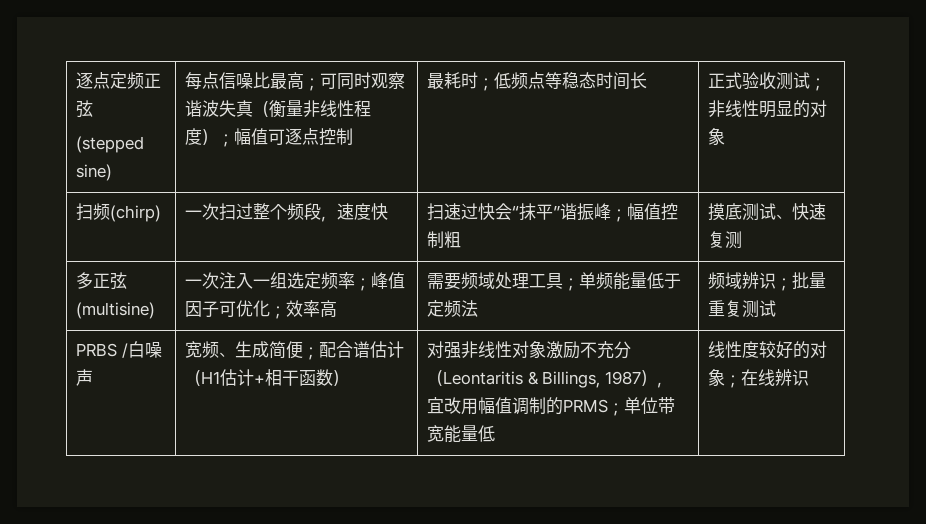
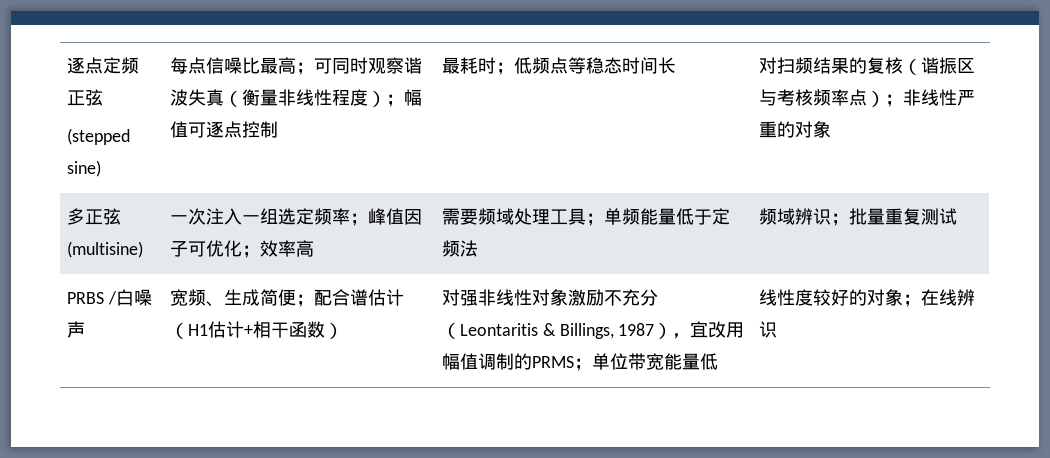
[708,72,811,90] 正式验收测试 -> [759,57,976,75] [759,89,886,107] 对扫频结果的复核（谐振区与考核频率点）
[759,100,828,118] [708,128,726,145] [76,203,162,222] [185,203,389,222] [427,203,679,222] [427,231,462,248] [708,203,827,221] [708,231,743,249] 明显的对象 // 扫频(chirp) | 一次扫过整个频段，速度快 | 扫速过快会“抹平”谐振峰；幅值控制粗 | 摸底测试、快速复测 -> [957,90,976,106] [759,121,832,138] 严重的对象

